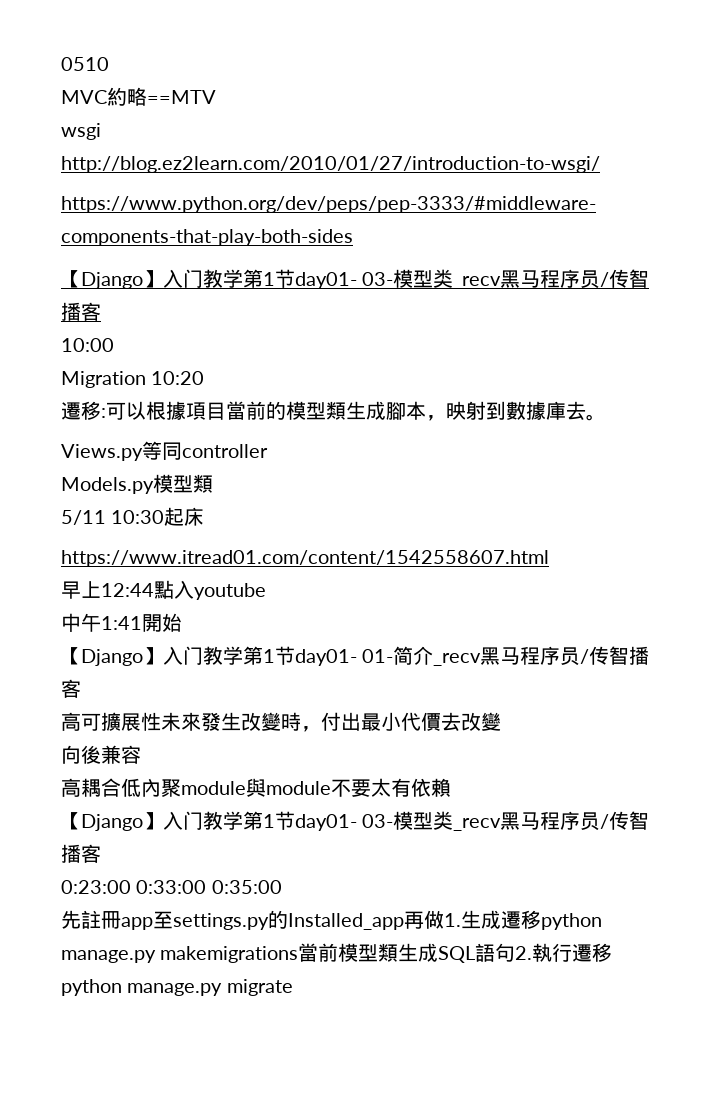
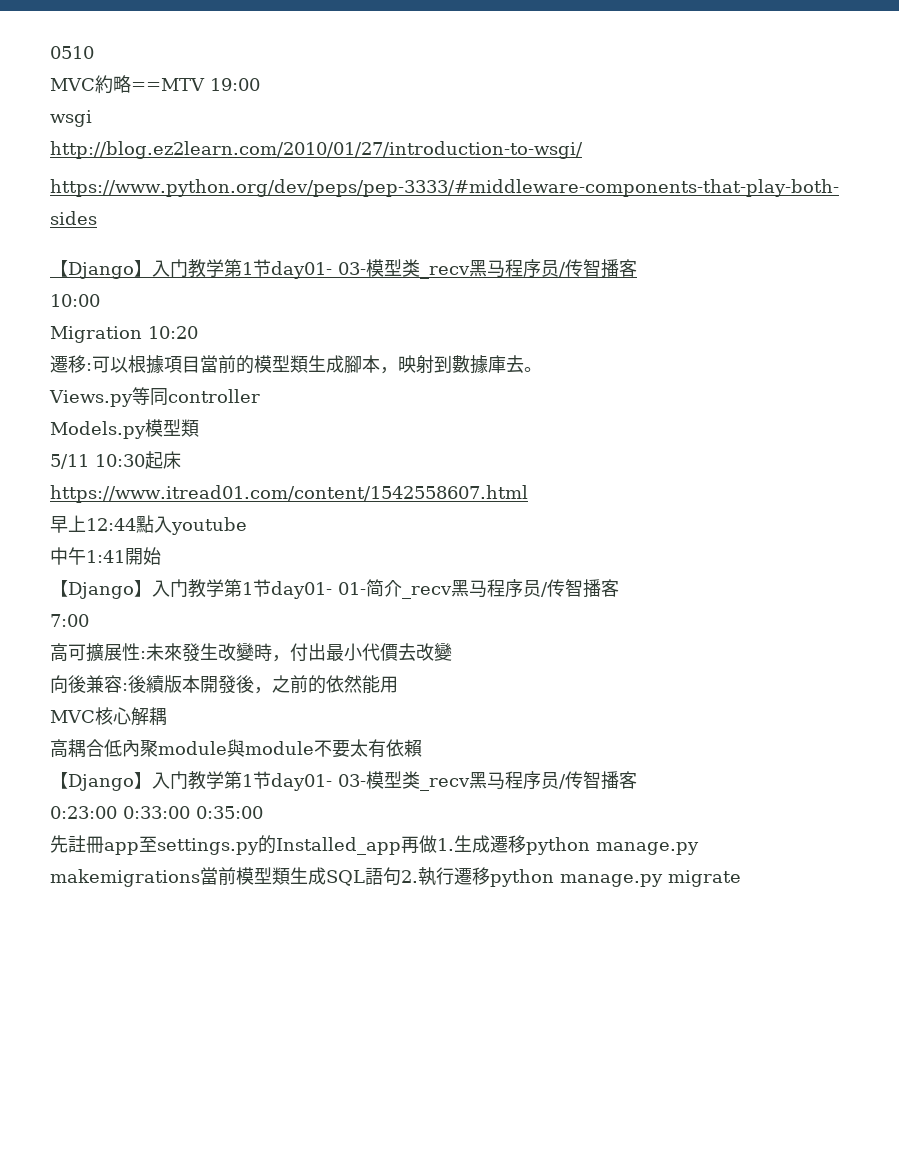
(216, 97) none -> [210,78,260,91] 19:00
(81, 688) none -> [50,614,89,627] // 7:00
(161, 721) none -> [140,651,146,659] :
(141, 754) none -> [122,675,398,694] [50,707,167,726] :後續版本開發後，之前的依然能用 // MVC核心解耦

